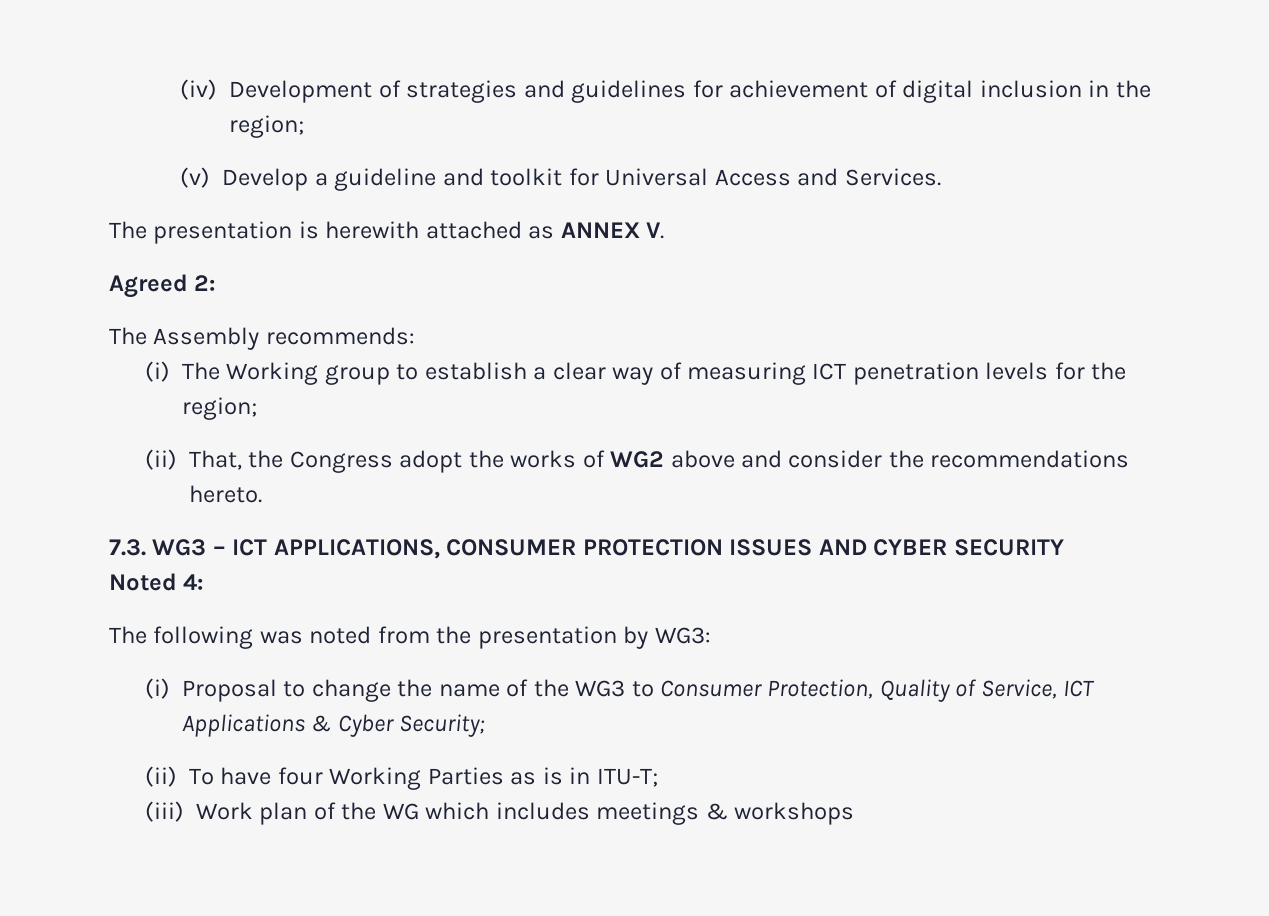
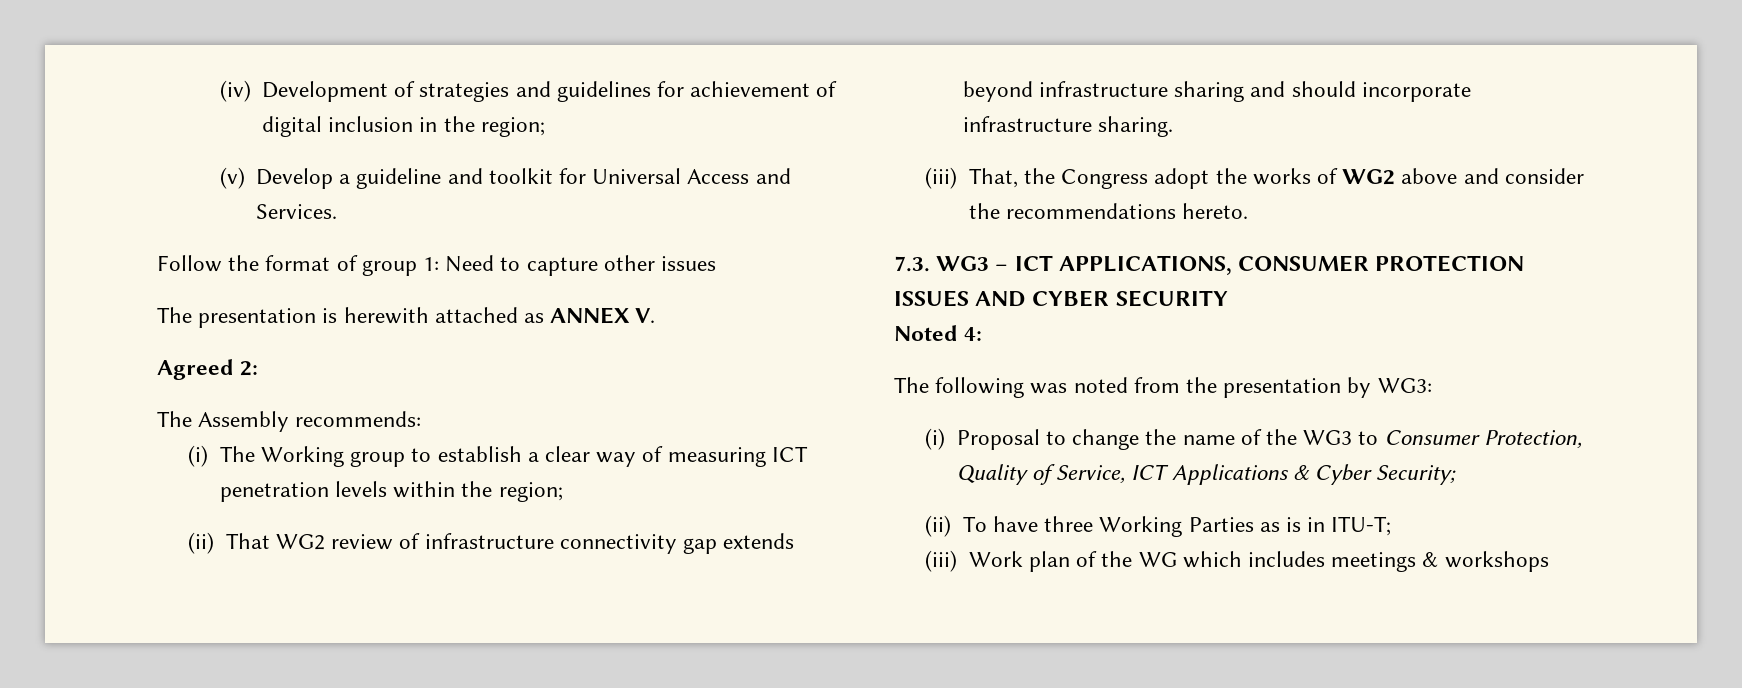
(941, 177) none -> [157,255,717,276] // Follow the format of group 1: Need to capture other issues
[1054,362,1085,380] for -> [393,481,456,498] within
(177, 459) none -> [225,533,795,554] [962,81,1471,102] [962,116,1173,137] [925,167,958,189] That WG2 review of infrastructure connectivity gap extends beyond infrastructure sharing and should incorporate infrastructure sharing. // (iii)
[277,767,323,785] four -> [1044,516,1094,532] three

